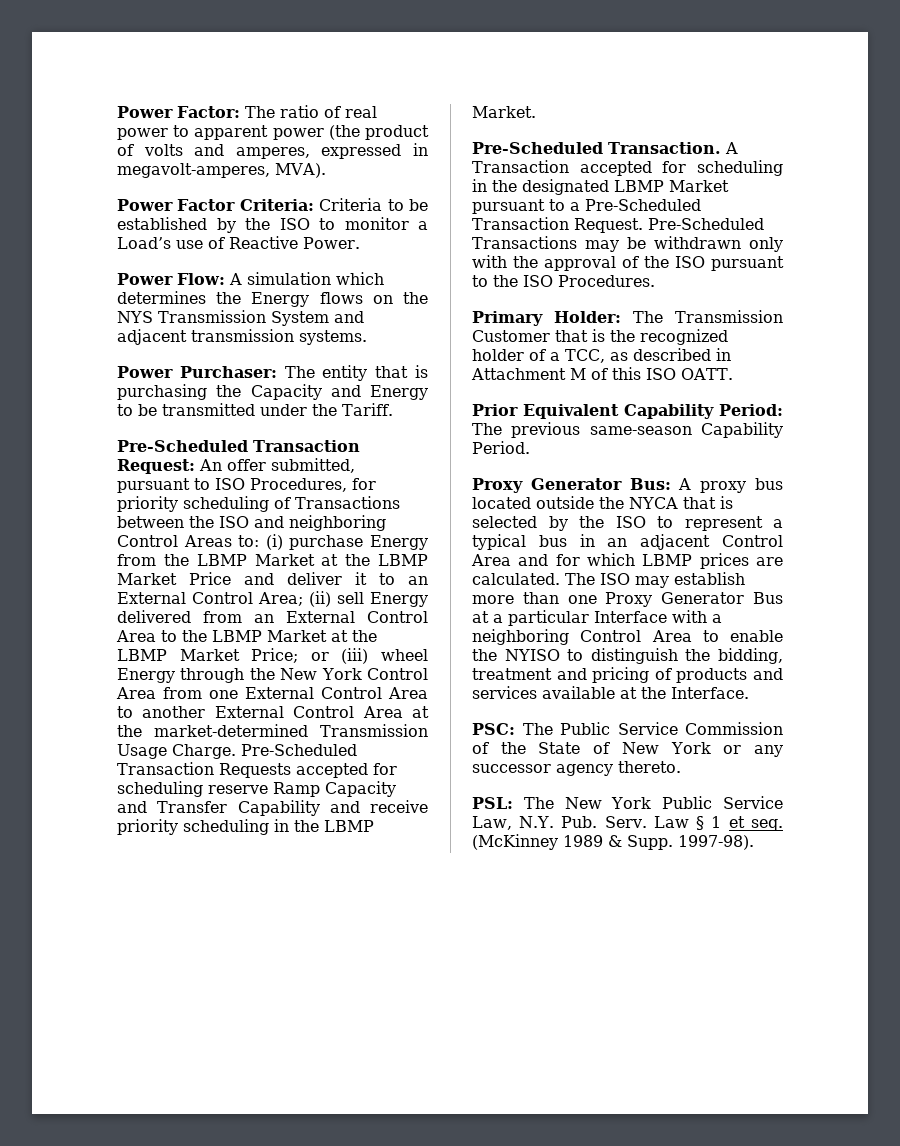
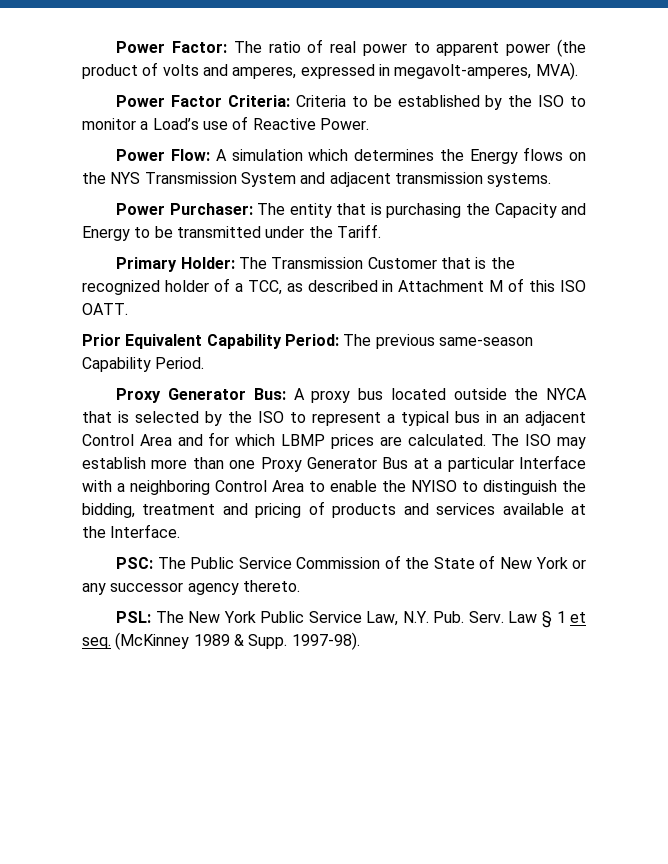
[117,440,360,452] [117,458,355,474] [117,478,376,493] [117,496,400,512] [117,515,386,531] [117,534,428,550] [117,554,429,566] [117,572,428,585] [117,591,428,607] [117,610,428,623] [116,630,377,642] [117,648,428,664] [117,668,428,683] [116,687,428,699] [117,706,429,718] [117,724,428,737] [117,744,357,759] [117,762,397,778] [117,781,396,797] [117,800,428,816] [117,819,374,835] [472,106,536,118] [472,142,738,154] [472,160,783,176] [472,179,729,195] [472,199,701,214] [472,217,764,233] [472,236,783,252] [472,255,784,271] [472,275,655,287] // Pre-Scheduled Transaction Request: An offer submitted, pursuant to ISO Procedures, for priority scheduling of Transactions between the ISO and neighboring Control Areas to: (i) purchase Energy from the LBMP Market at the LBMP Market Price and deliver it to an External Control Area; (ii) sell Energy delivered from an External Control Area to the LBMP Market at the LBMP Market Price; or (iii) wheel Energy through the New York Control Area from one External Control Area to another External Control Area at the market-determined Transmission Usage Charge. Pre-Scheduled Transaction Requests accepted for scheduling reserve Ramp Capacity and Transfer Capability and receive priority scheduling in the LBMP Market. // Pre-Scheduled Transaction. A Transaction accepted for scheduling in the designated LBMP Market pursuant to a Pre-Scheduled Transaction Request. Pre-Scheduled Transactions may be withdrawn only with the approval of the ISO pursuant to the ISO Procedures. -> (381, 231) none

